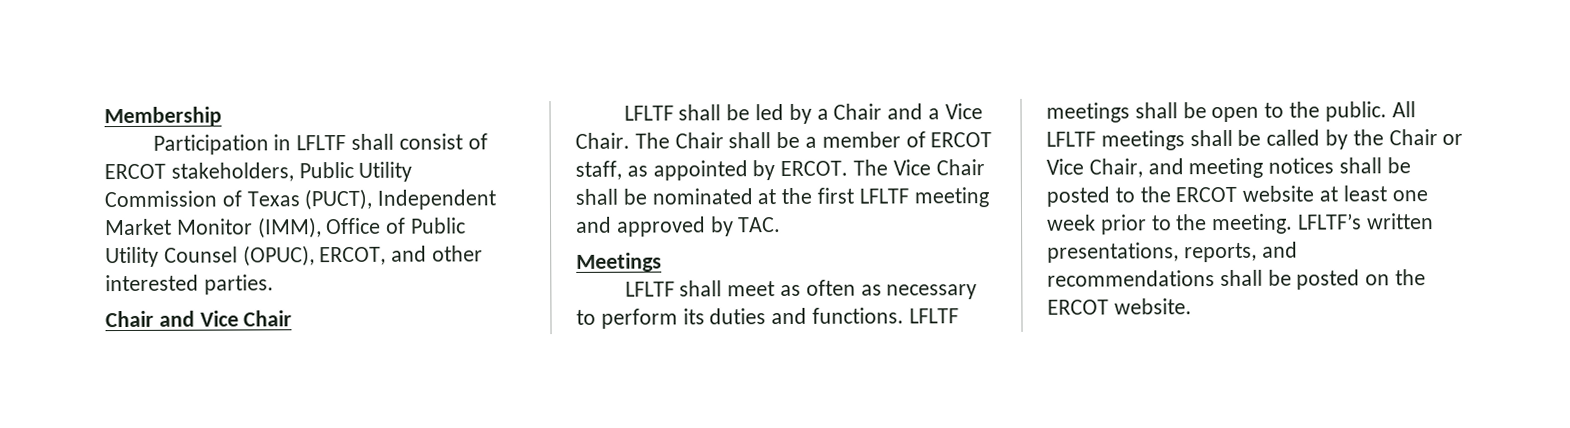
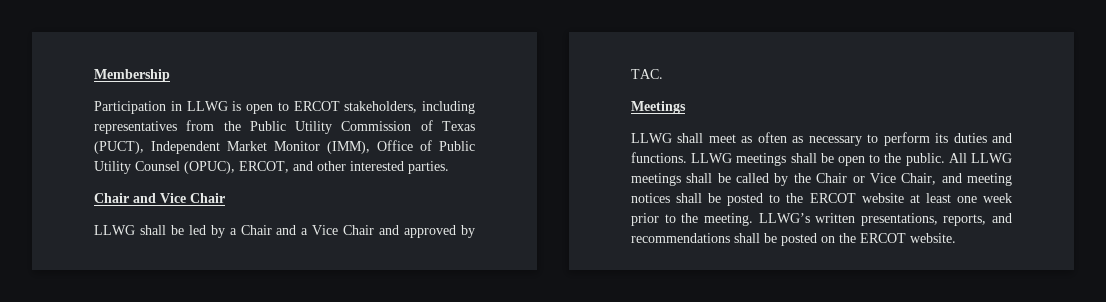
[296,133,488,151] [104,162,294,182] LFLTF shall consist of ERCOT stakeholders, -> [186,101,475,114] [94,120,241,134] LLWG is open to ERCOT stakeholders, including representatives from the
[623,105,674,121] LFLTF -> [94,225,135,235] LLWG
[575,131,993,149] [575,159,985,181] [575,187,989,208] Chair. The Chair shall be a member of ERCOT staff, as appointed by ERCOT. The Vice Chair shall be nominated at the first LFLTF meeting -> [343,225,375,235] Chair
[624,281,675,297] LFLTF -> [631,133,672,143] LLWG
[908,308,959,324] LFLTF -> [691,153,733,163] LLWG
[1046,131,1096,147] LFLTF -> [971,153,1012,163] LLWG
[1298,213,1363,230] LFLTF’s -> [758,213,810,223] LLWG’s

